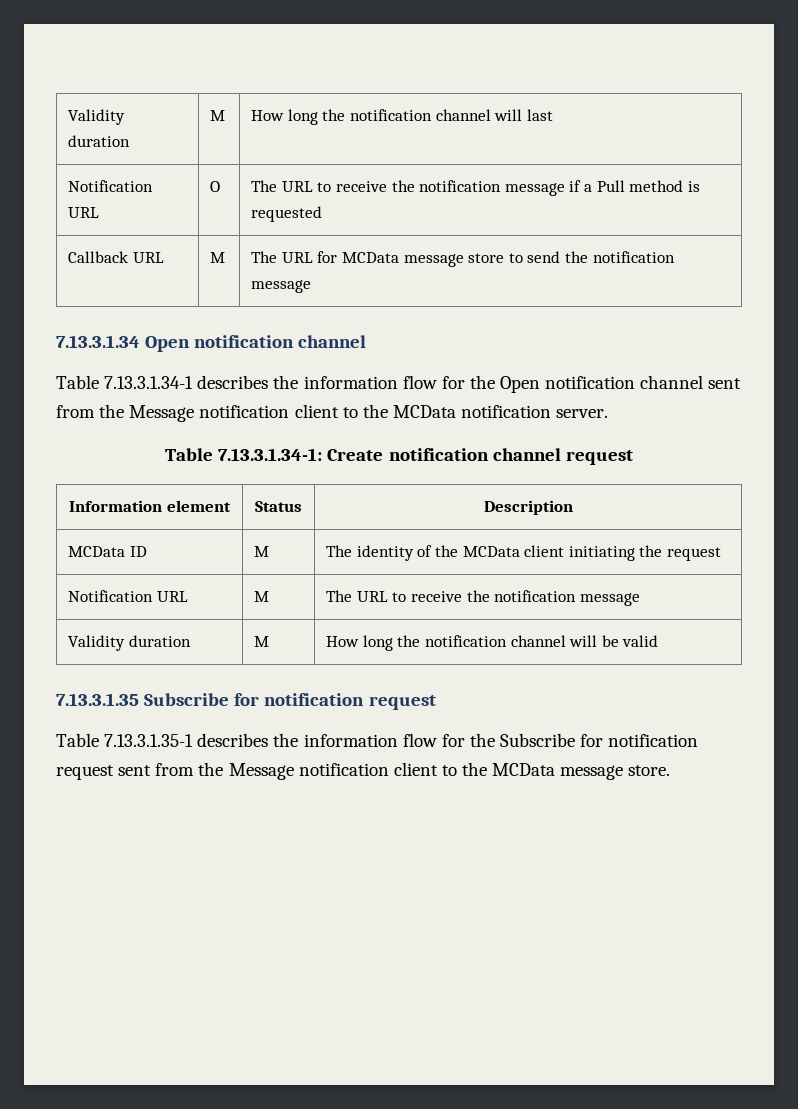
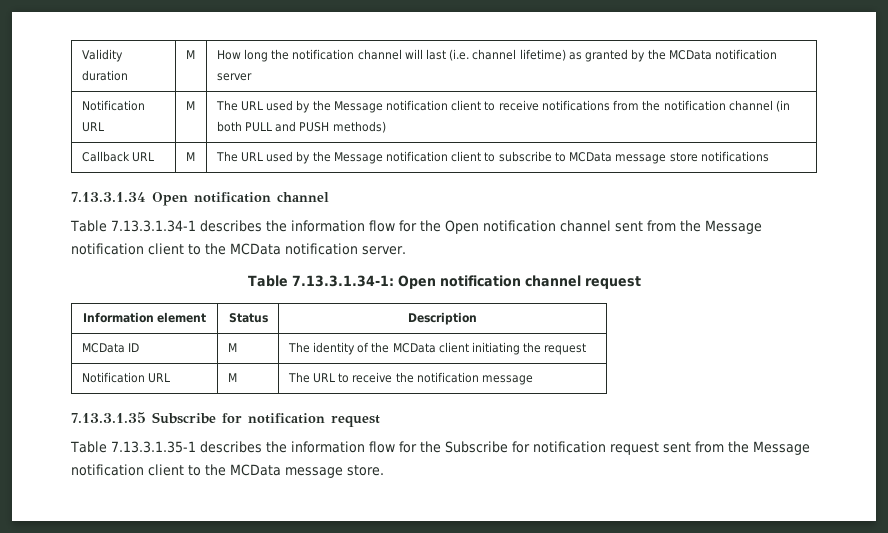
[68,180,154,192] [68,207,100,218] [210,181,221,192] [251,180,700,196] [251,206,323,222] // Notification URL | O | The URL to receive the notification message if a Pull method is requested -> [449,49,778,62] [216,73,252,81] [81,100,145,111] [81,122,104,132] [185,101,195,110] [215,100,791,113] [216,121,386,133] (i.e. channel lifetime) as granted by the MCData notification server // Notification URL | M | The URL used by the Message notification client to receive notifications from the notification channel (in both PULL and PUSH methods)
[317,251,675,267] [251,280,312,293] for MCData message store to send the notification message -> [266,151,769,164] used by the Message notification client to subscribe to MCData message store notifications
[327,449,384,461] Create -> [397,275,436,289] Open
[68,635,191,651] [254,636,270,647] [326,635,659,651] // Validity duration | M | How long the notification channel will be valid -> (533, 380) none

